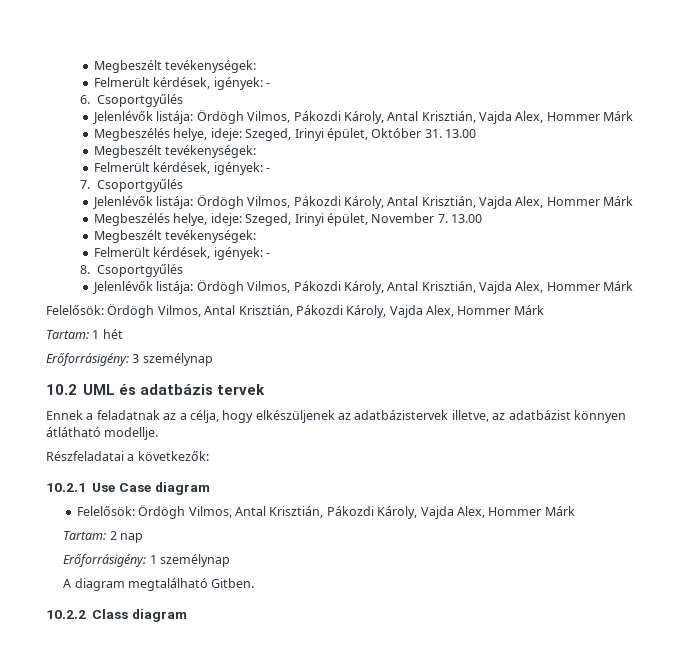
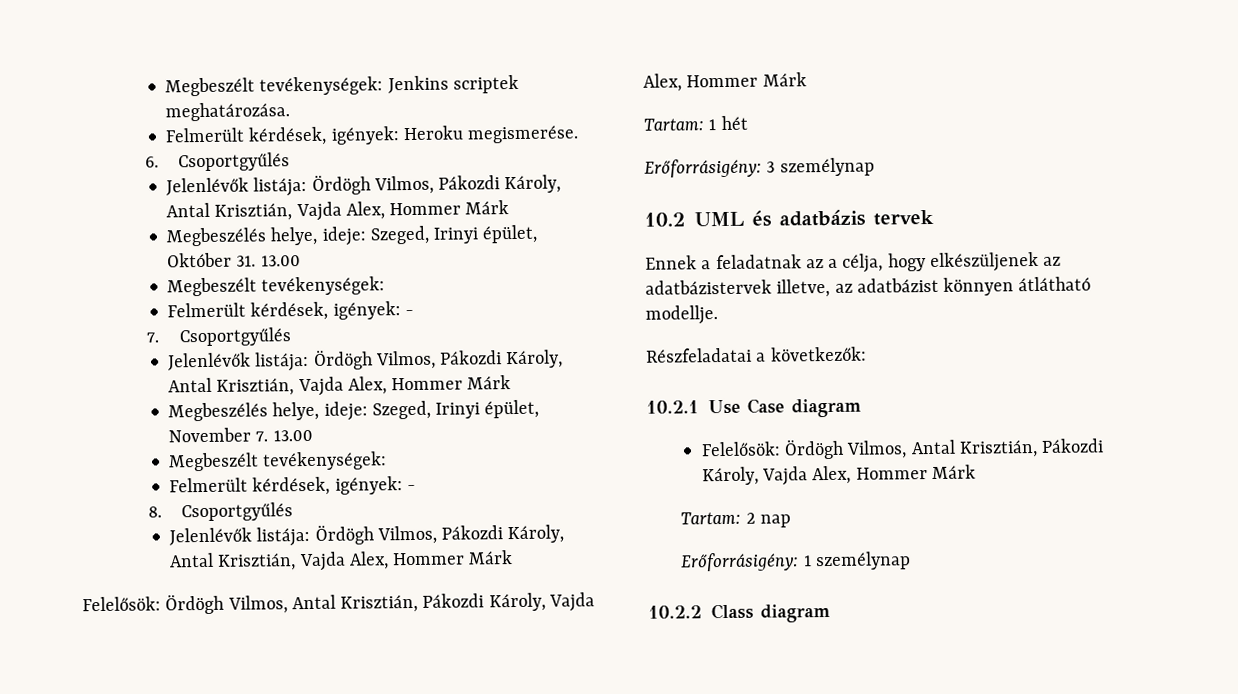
[94,60,257,73] [94,77,271,90] Megbeszélt tevékenységek: // Felmerült kérdések, igények: - -> [165,74,519,97] [165,102,291,122] [165,125,580,146] Megbeszélt tevékenységek: Jenkins scriptek meghatározása. // Felmerült kérdések, igények: Heroku megismerése.
[63,578,255,591] // A diagram megtalálható Gitben. -> (911, 561) none

